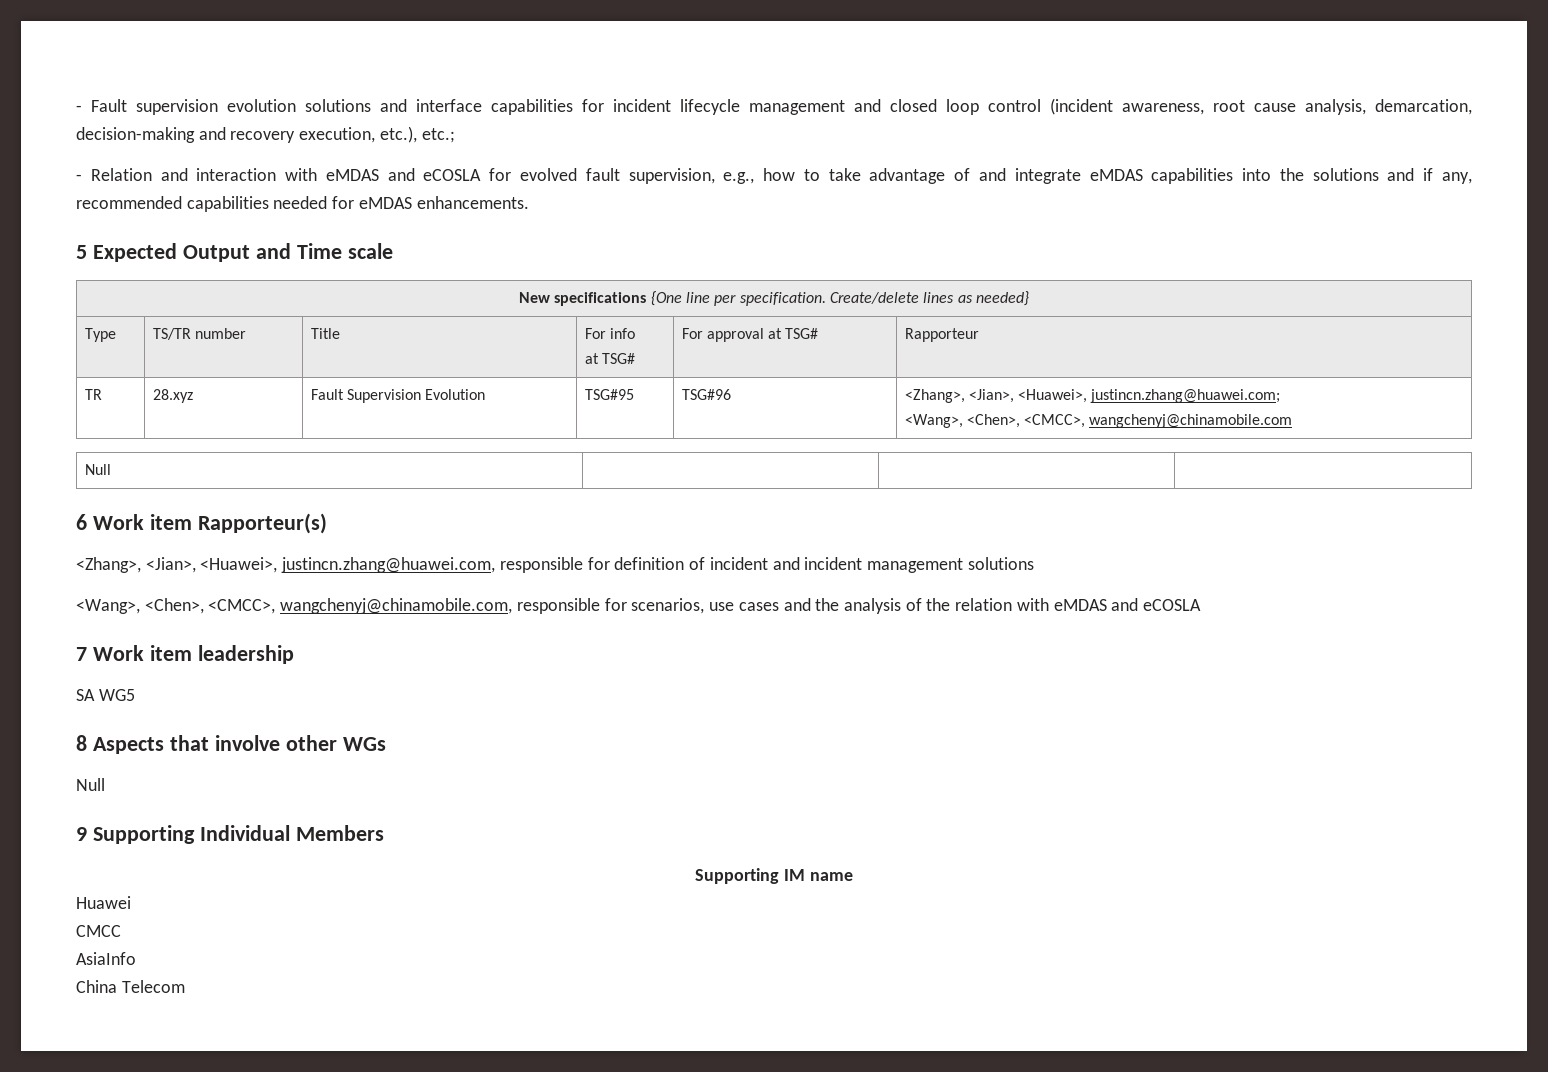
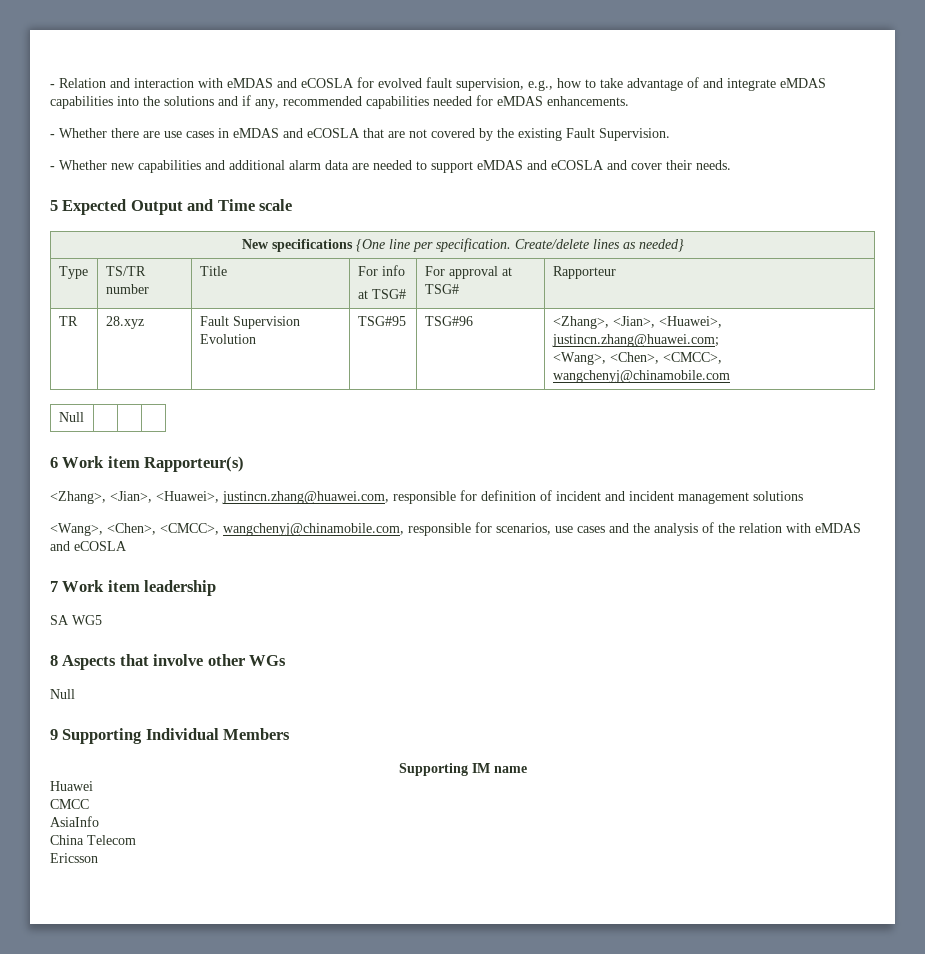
[76,98,1472,115] [76,126,455,143] [76,174,82,181] - Fault supervision evolution solutions and interface capabilities for incident lifecycle management and closed loop control (incident awareness, root cause analysis, demarcation, decision-making and recovery execution, etc.), etc.; // - -> [50,84,55,88] -
(529, 202) none -> [50,128,670,141] [50,160,731,173] // - Whether there are use cases in eMDAS and eCOSLA that are not covered by the existing Fault Supervision. // - Whether new capabilities and additional alarm data are needed to support eMDAS and eCOSLA and cover their needs.
(185, 986) none -> [50,853,98,863] // Ericsson

